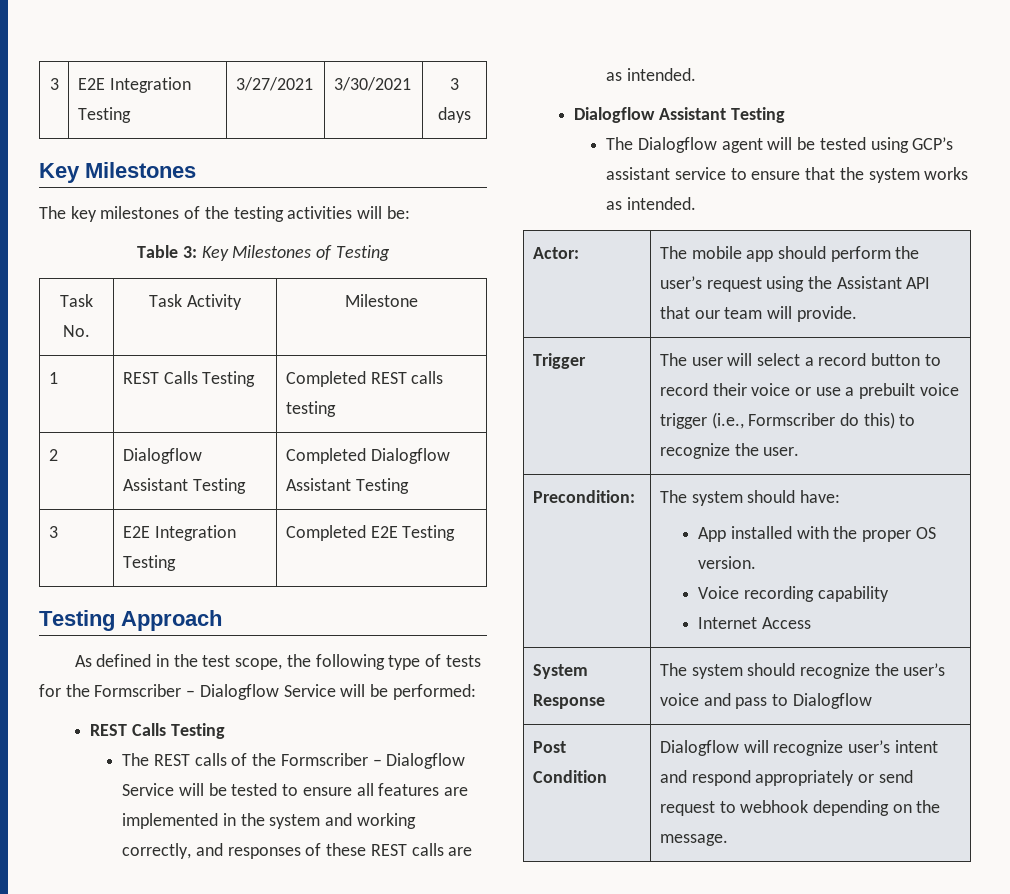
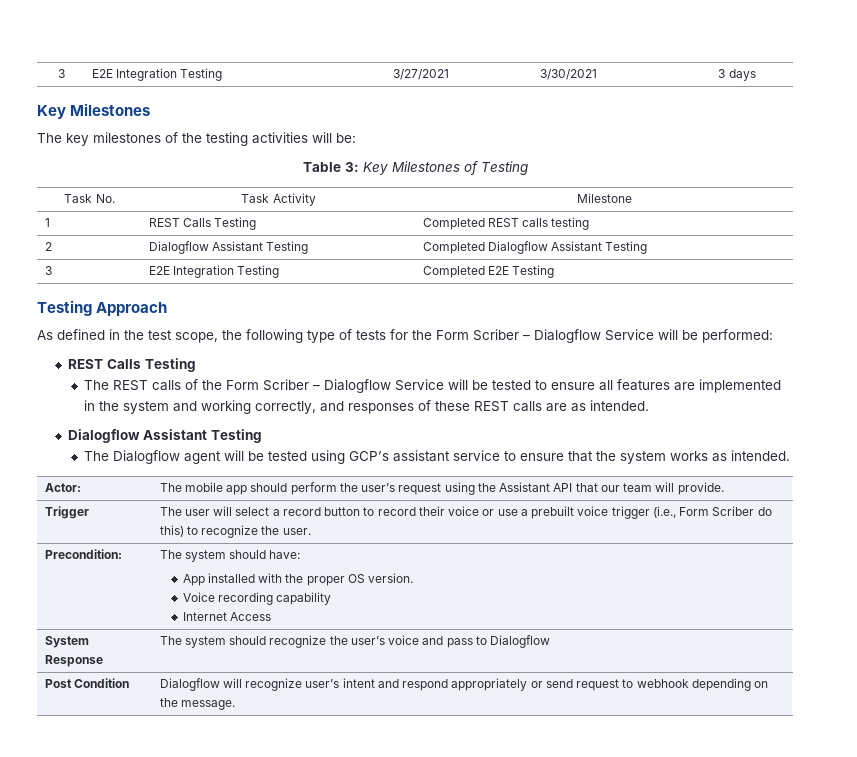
[94,684,182,697] Formscriber -> [436,329,519,341] Form Scriber
[280,753,368,766] Formscriber -> [226,379,310,391] Form Scriber
[748,413,836,426] Formscriber -> [679,506,755,516] Form Scriber

